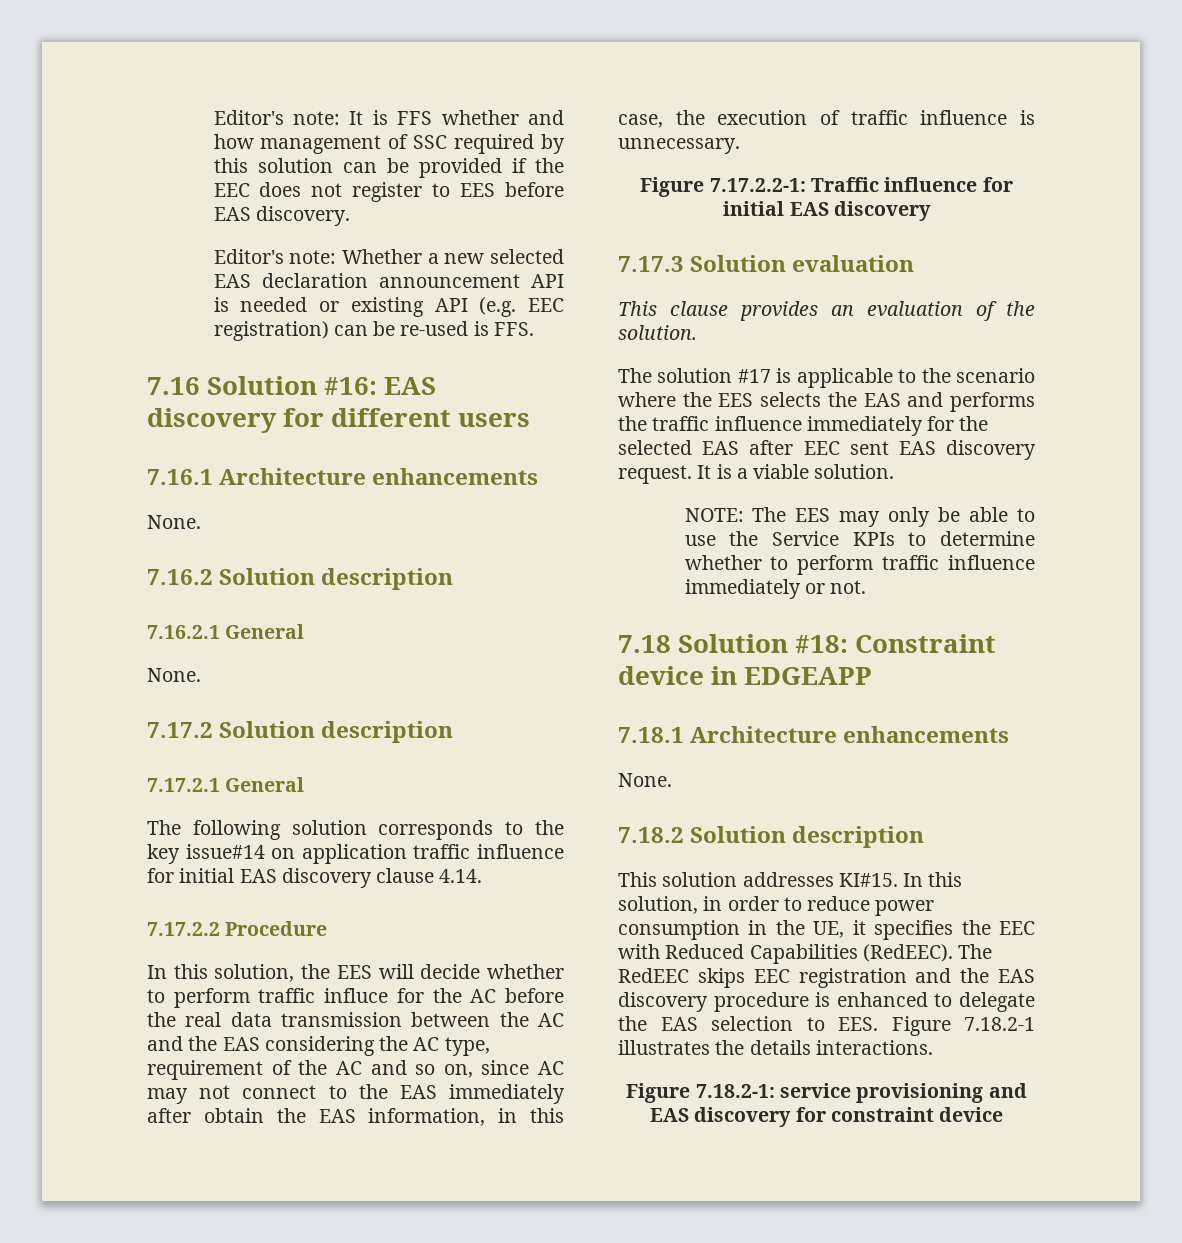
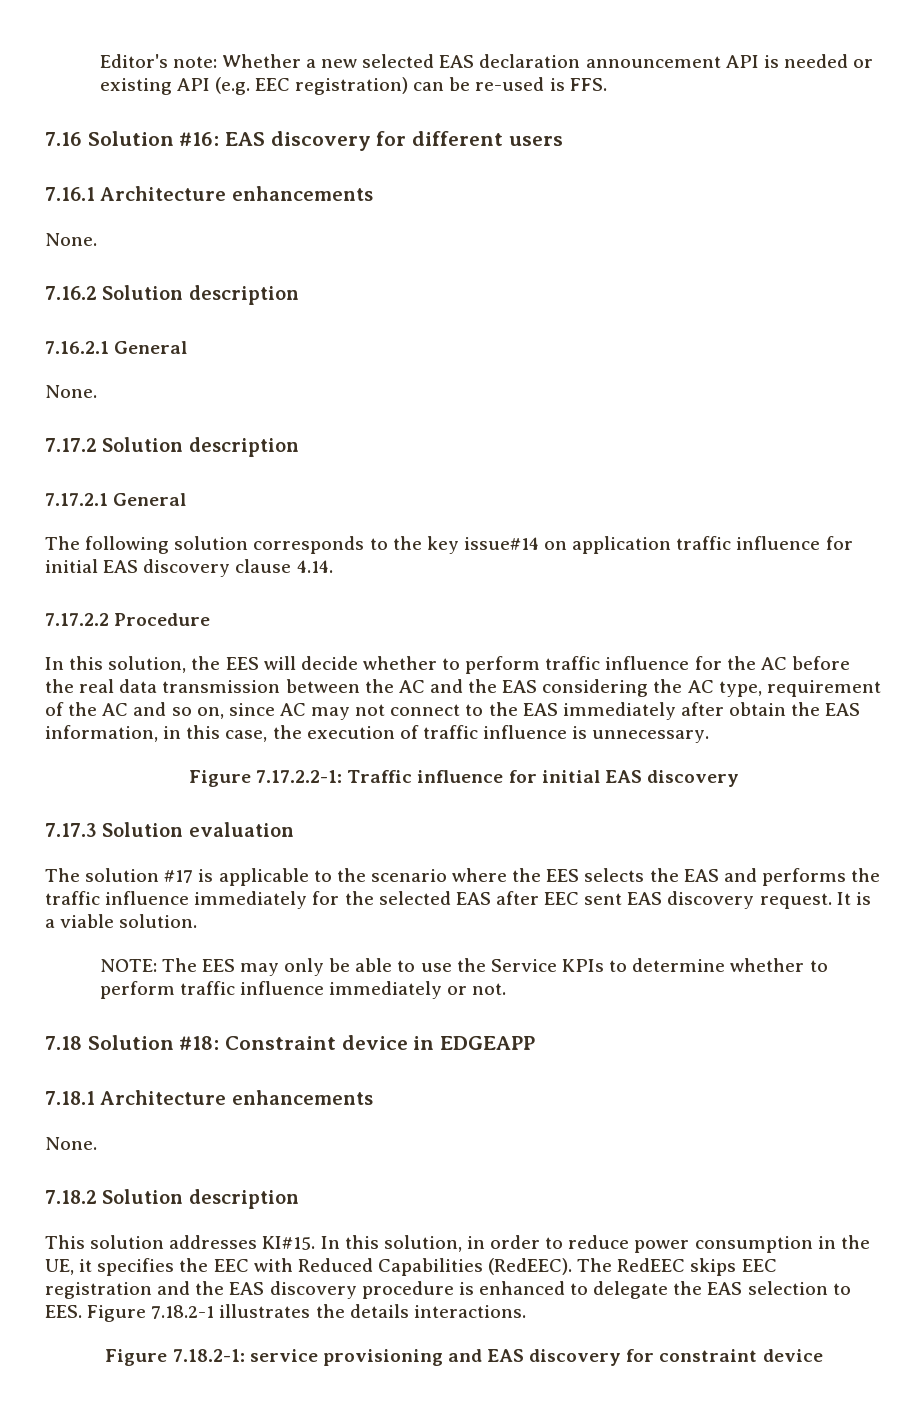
[213,110,564,125] [213,134,565,154] [213,158,564,178] [213,182,564,202] [213,206,350,226] [213,249,337,264] Editor's note: It is FFS whether and how management of SSC required by this solution can be provided if the EEC does not register to EES before EAS discovery. // Editor's note: -> [99,54,217,68] Editor's note:
[324,988,389,1003] influce -> [605,656,690,670] influence
[618,301,1035,321] [618,325,697,340] // This clause provides an evaluation of the solution. -> (294, 829) none

